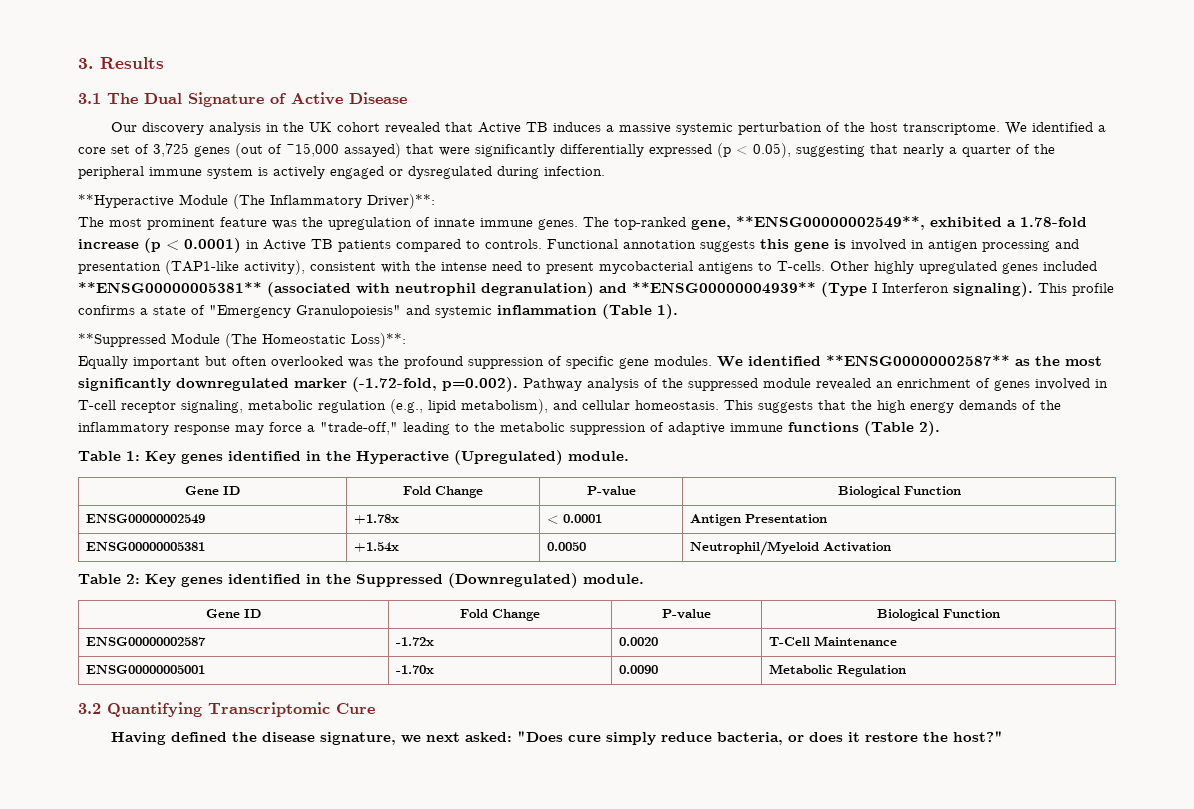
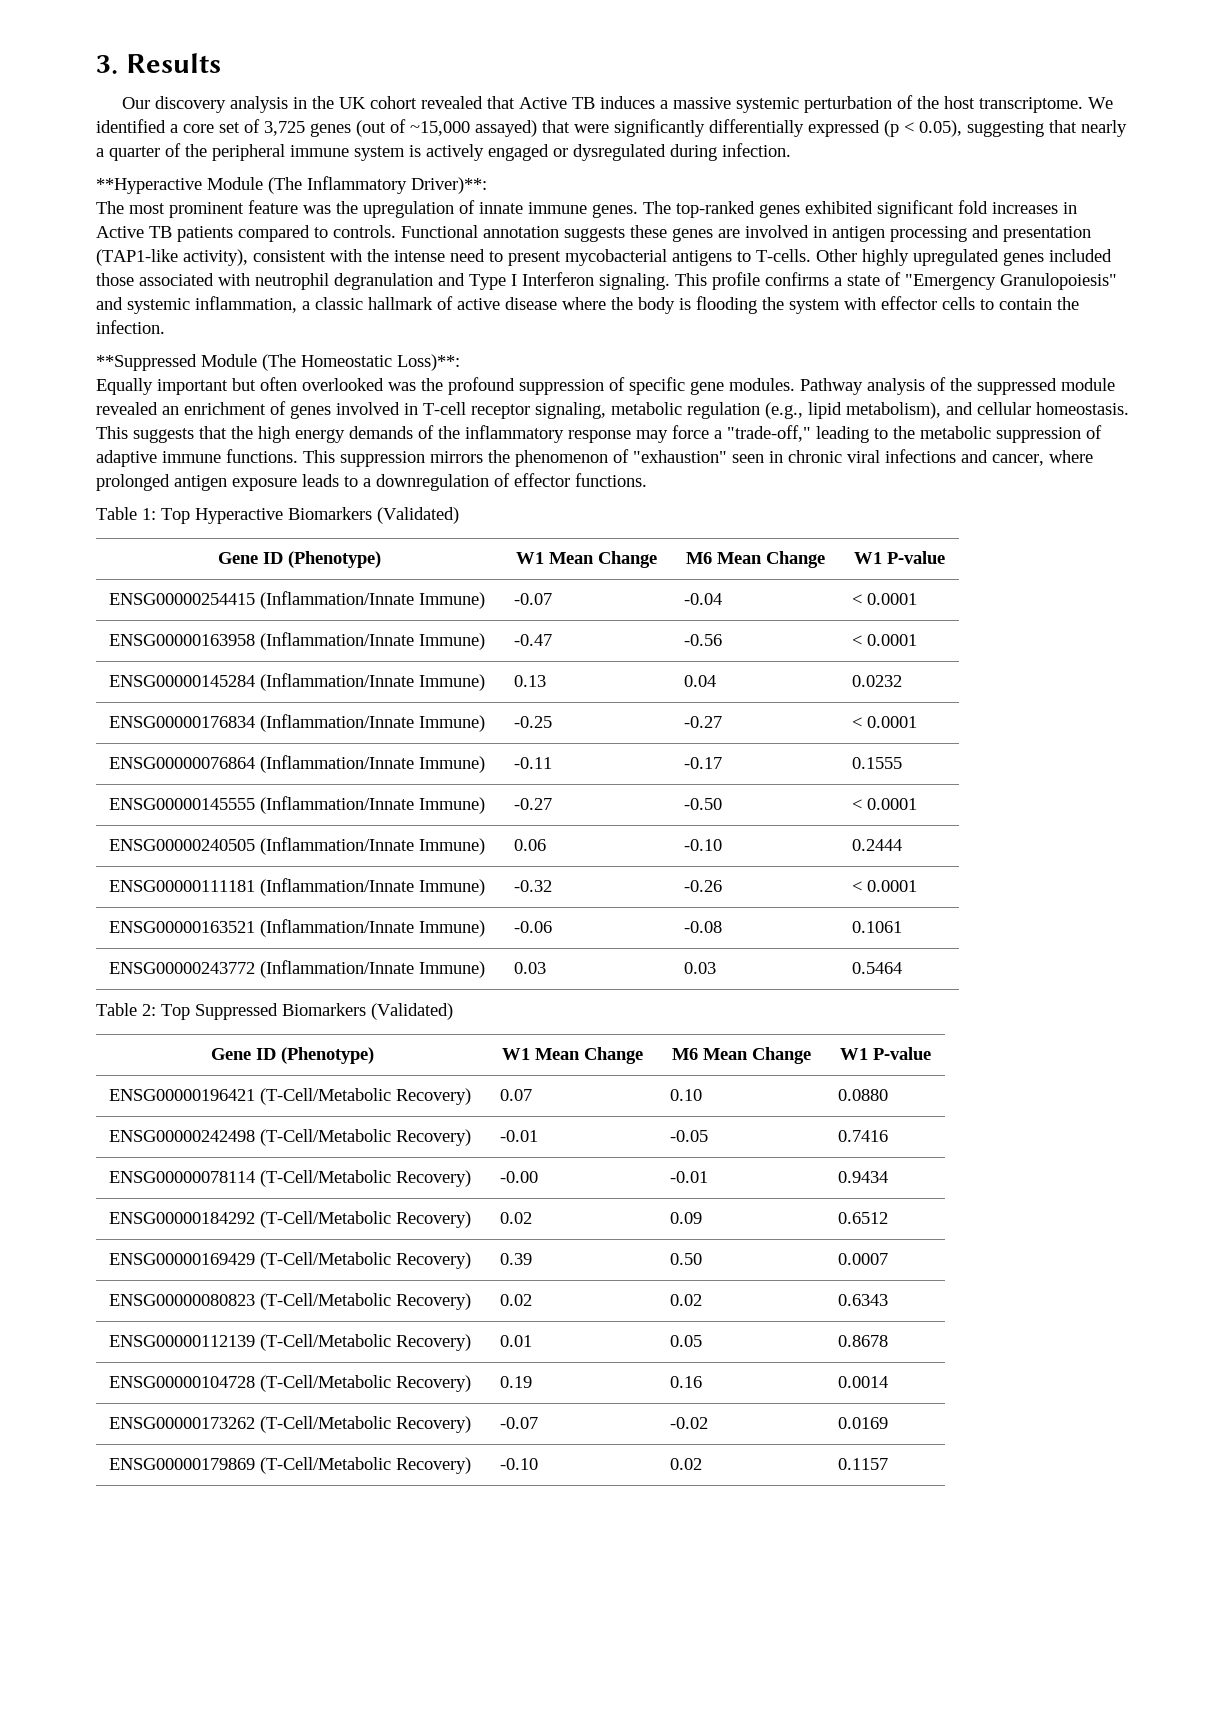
[78,92,407,107] // 3.1 The Dual Signature of Active Disease -> (221, 63) none
[691,216,1087,230] [78,238,241,253] gene, **ENSG00000002549**, exhibited a 1.78-fold increase (p < 0.0001) -> [759,200,1058,218] genes exhibited significant fold increases
[760,239,846,252] this gene is -> [630,225,740,242] these genes are
[78,282,867,297] **ENSG00000005381** (associated with neutrophil degranulation) and **ENSG00000004939** (Type -> [96,273,506,290] those associated with neutrophil degranulation and Type
[953,282,1033,297] signaling). -> [599,273,670,290] signaling.
[497,304,678,319] inflammation (Table 1). -> [195,296,1079,314] [96,320,165,334] inflammation, a classic hallmark of active disease where the body is flooding the system with effector cells to contain the infection.
[717,355,1102,367] [78,377,518,392] We identified **ENSG00000002587** as the most significantly downregulated marker (-1.72-fold, p=0.002). -> (795, 384) none
[788,421,940,436] [78,450,629,465] [185,486,240,495] [403,486,484,498] [586,486,636,496] [837,486,961,498] [85,514,205,524] [353,514,399,524] [546,514,602,524] [689,514,827,526] [85,542,205,551] [353,542,399,552] [546,542,586,551] [689,541,891,556] [78,573,644,588] [206,609,261,618] [460,609,540,621] [662,609,711,619] [877,609,1000,621] [85,637,206,646] [395,637,434,646] [618,637,658,646] [768,636,897,646] [85,665,205,674] [395,665,434,674] [618,665,658,674] [768,664,906,677] [78,702,375,717] [110,731,1003,745] functions (Table 2). // Table 1: Key genes identified in the Hyperactive (Upregulated) module. // Gene ID | Fold Change | P-value | Biological Function // ENSG00000002549 | +1.78x | < 0.0001 | Antigen Presentation // ENSG00000005381 | +1.54x | 0.0050 | Neutrophil/Myeloid Activation // Table 2: Key genes identified in the Suppressed (Downregulated) module. // Gene ID | Fold Change | P-value | Biological Function // ENSG00000002587 | -1.72x | 0.0020 | T-Cell Maintenance // ENSG00000005001 | -1.70x | 0.0090 | Metabolic Regulation // 3.2 Quantifying Transcriptomic Cure // Having defined the disease signature, we next asked: "Does cure simply reduce bacteria, or does it restore the host?" -> [226,449,1093,467] [96,473,647,491] [96,507,459,524] [217,551,381,568] [516,551,657,568] [686,551,825,568] [853,551,945,564] [108,591,485,609] [513,593,552,605] [683,593,722,605] [851,593,917,605] [108,632,485,650] [513,634,552,646] [683,634,722,646] [851,634,917,646] [108,673,485,691] [513,675,546,687] [683,675,716,687] [851,675,902,687] [108,714,485,732] [513,716,552,728] [683,716,722,728] [851,716,917,728] [108,755,485,773] [513,757,552,769] [683,757,722,769] [851,757,902,769] [108,796,485,814] [513,798,552,810] [683,798,722,810] [851,798,917,810] [108,837,485,855] [513,839,546,851] [683,839,722,851] [851,839,902,851] [108,878,485,896] [513,880,552,892] [683,880,722,892] [851,880,917,892] [108,919,485,937] [513,921,552,933] [683,921,722,933] [851,921,902,933] [108,960,485,978] [513,962,546,974] [683,962,716,974] [851,962,902,974] [96,1003,453,1020] [210,1047,374,1064] [501,1047,643,1064] [672,1047,811,1064] [839,1047,931,1060] [108,1088,471,1105] [499,1089,532,1101] [669,1089,702,1101] [837,1089,888,1101] [108,1129,471,1146] [499,1130,538,1142] [669,1130,708,1142] [837,1130,888,1142] [108,1170,471,1187] [499,1171,538,1183] [669,1171,708,1183] [837,1171,888,1183] [108,1211,471,1228] [499,1212,532,1224] [669,1212,702,1224] [837,1212,888,1224] [108,1252,471,1269] [499,1253,532,1265] [669,1253,702,1265] [837,1253,888,1265] [108,1293,471,1310] [499,1294,532,1306] [669,1294,702,1306] [837,1294,888,1306] [108,1334,471,1351] [499,1335,532,1347] [669,1335,702,1347] [837,1335,888,1347] [108,1375,471,1392] [499,1376,532,1388] [669,1376,702,1388] [837,1376,888,1388] [108,1416,471,1433] [499,1417,538,1429] [669,1417,708,1429] [837,1417,888,1429] [108,1457,471,1474] [499,1458,538,1470] [669,1458,702,1470] [837,1458,888,1470] functions. This suppression mirrors the phenomenon of "exhaustion" seen in chronic viral infections and cancer, where prolonged antigen exposure leads to a downregulation of effector functions. // Table 1: Top Hyperactive Biomarkers (Validated) // Gene ID (Phenotype) | W1 Mean Change | M6 Mean Change | W1 P-value // ENSG00000254415 (Inflammation/Innate Immune) | -0.07 | -0.04 | < 0.0001 // ENSG00000163958 (Inflammation/Innate Immune) | -0.47 | -0.56 | < 0.0001 // ENSG00000145284 (Inflammation/Innate Immune) | 0.13 | 0.04 | 0.0232 // ENSG00000176834 (Inflammation/Innate Immune) | -0.25 | -0.27 | < 0.0001 // ENSG00000076864 (Inflammation/Innate Immune) | -0.11 | -0.17 | 0.1555 // ENSG00000145555 (Inflammation/Innate Immune) | -0.27 | -0.50 | < 0.0001 // ENSG00000240505 (Inflammation/Innate Immune) | 0.06 | -0.10 | 0.2444 // ENSG00000111181 (Inflammation/Innate Immune) | -0.32 | -0.26 | < 0.0001 // ENSG00000163521 (Inflammation/Innate Immune) | -0.06 | -0.08 | 0.1061 // ENSG00000243772 (Inflammation/Innate Immune) | 0.03 | 0.03 | 0.5464 // Table 2: Top Suppressed Biomarkers (Validated) // Gene ID (Phenotype) | W1 Mean Change | M6 Mean Change | W1 P-value // ENSG00000196421 (T-Cell/Metabolic Recovery) | 0.07 | 0.10 | 0.0880 // ENSG00000242498 (T-Cell/Metabolic Recovery) | -0.01 | -0.05 | 0.7416 // ENSG00000078114 (T-Cell/Metabolic Recovery) | -0.00 | -0.01 | 0.9434 // ENSG00000184292 (T-Cell/Metabolic Recovery) | 0.02 | 0.09 | 0.6512 // ENSG00000169429 (T-Cell/Metabolic Recovery) | 0.39 | 0.50 | 0.0007 // ENSG00000080823 (T-Cell/Metabolic Recovery) | 0.02 | 0.02 | 0.6343 // ENSG00000112139 (T-Cell/Metabolic Recovery) | 0.01 | 0.05 | 0.8678 // ENSG00000104728 (T-Cell/Metabolic Recovery) | 0.19 | 0.16 | 0.0014 // ENSG00000173262 (T-Cell/Metabolic Recovery) | -0.07 | -0.02 | 0.0169 // ENSG00000179869 (T-Cell/Metabolic Recovery) | -0.10 | 0.02 | 0.1157

